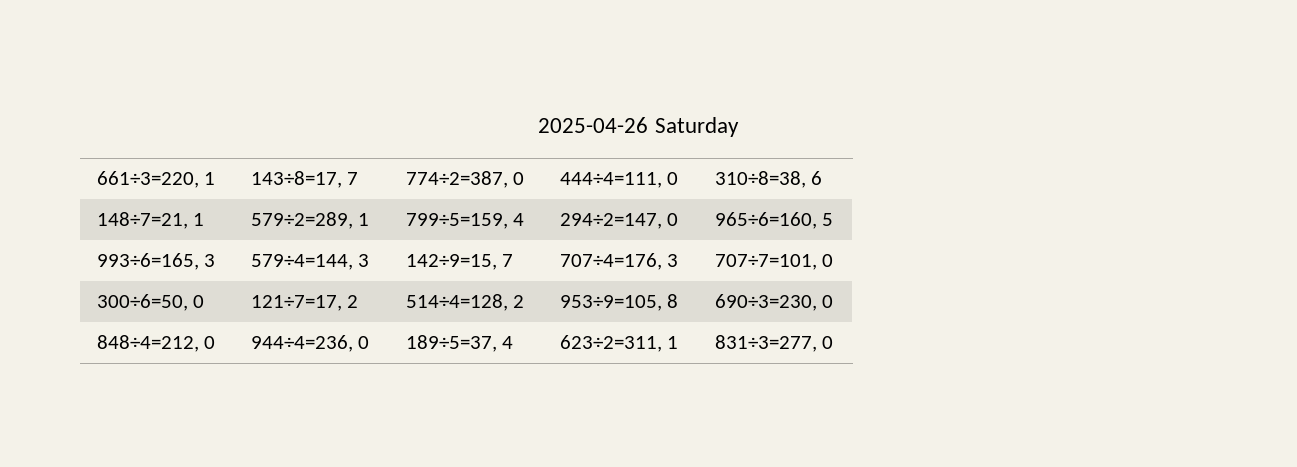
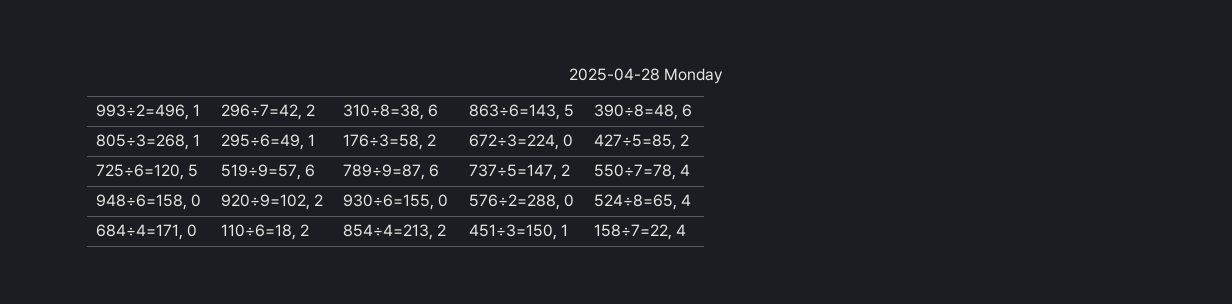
[538,117,739,137] [96,171,216,188] [250,171,359,188] [405,171,525,188] [559,172,679,188] [714,171,823,188] [96,212,205,229] [250,212,370,229] [405,213,525,229] [559,213,679,229] [714,212,834,229] [96,253,216,270] [250,254,370,270] [405,254,514,270] [559,253,679,270] [714,254,834,270] [96,294,205,311] [250,295,359,311] [405,294,525,311] [559,294,679,311] [714,294,834,311] [96,335,216,352] [250,335,370,352] [405,335,514,352] [559,335,679,352] [714,335,834,352] 2025-04-26 Saturday // 661÷3=220, 1 | 143÷8=17, 7 | 774÷2=387, 0 | 444÷4=111, 0 | 310÷8=38, 6 // 148÷7=21, 1 | 579÷2=289, 1 | 799÷5=159, 4 | 294÷2=147, 0 | 965÷6=160, 5 // 993÷6=165, 3 | 579÷4=144, 3 | 142÷9=15, 7 | 707÷4=176, 3 | 707÷7=101, 0 // 300÷6=50, 0 | 121÷7=17, 2 | 514÷4=128, 2 | 953÷9=105, 8 | 690÷3=230, 0 // 848÷4=212, 0 | 944÷4=236, 0 | 189÷5=37, 4 | 623÷2=311, 1 | 831÷3=277, 0 -> [568,68,724,84] [95,104,201,120] [220,104,316,120] [342,104,439,120] [468,104,575,120] [593,104,693,120] [95,134,201,150] [220,134,316,150] [342,134,437,150] [468,134,574,150] [593,134,690,150] [95,164,199,180] [220,164,316,180] [342,164,440,180] [468,164,571,180] [593,164,691,180] [95,194,202,210] [220,194,324,210] [342,194,449,210] [468,194,575,210] [593,194,692,210] [95,224,198,240] [220,224,310,240] [342,224,447,240] [468,224,569,240] [593,224,687,240] 2025-04-28 Monday // 993÷2=496, 1 | 296÷7=42, 2 | 310÷8=38, 6 | 863÷6=143, 5 | 390÷8=48, 6 // 805÷3=268, 1 | 295÷6=49, 1 | 176÷3=58, 2 | 672÷3=224, 0 | 427÷5=85, 2 // 725÷6=120, 5 | 519÷9=57, 6 | 789÷9=87, 6 | 737÷5=147, 2 | 550÷7=78, 4 // 948÷6=158, 0 | 920÷9=102, 2 | 930÷6=155, 0 | 576÷2=288, 0 | 524÷8=65, 4 // 684÷4=171, 0 | 110÷6=18, 2 | 854÷4=213, 2 | 451÷3=150, 1 | 158÷7=22, 4

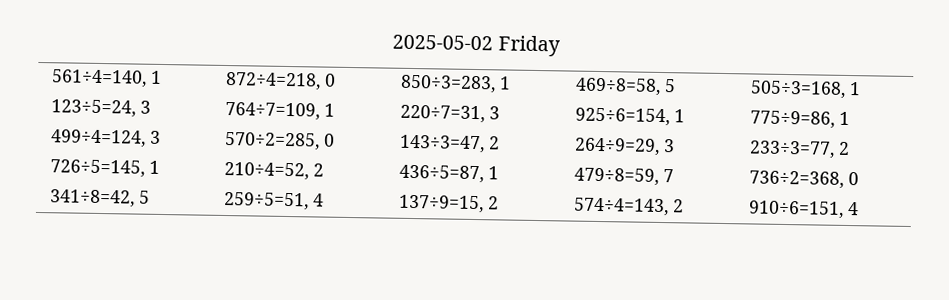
[568,68,724,84] [95,104,201,120] [220,104,316,120] [342,104,439,120] [468,104,575,120] [593,104,693,120] [95,134,201,150] [220,134,316,150] [342,134,437,150] [468,134,574,150] [593,134,690,150] [95,164,199,180] [220,164,316,180] [342,164,440,180] [468,164,571,180] [593,164,691,180] [95,194,202,210] [220,194,324,210] [342,194,449,210] [468,194,575,210] [593,194,692,210] [95,224,198,240] [220,224,310,240] [342,224,447,240] [468,224,569,240] [593,224,687,240] 2025-04-28 Monday // 993÷2=496, 1 | 296÷7=42, 2 | 310÷8=38, 6 | 863÷6=143, 5 | 390÷8=48, 6 // 805÷3=268, 1 | 295÷6=49, 1 | 176÷3=58, 2 | 672÷3=224, 0 | 427÷5=85, 2 // 725÷6=120, 5 | 519÷9=57, 6 | 789÷9=87, 6 | 737÷5=147, 2 | 550÷7=78, 4 // 948÷6=158, 0 | 920÷9=102, 2 | 930÷6=155, 0 | 576÷2=288, 0 | 524÷8=65, 4 // 684÷4=171, 0 | 110÷6=18, 2 | 854÷4=213, 2 | 451÷3=150, 1 | 158÷7=22, 4 -> [392,34,561,57] [51,69,163,88] [225,72,337,91] [400,74,512,94] [575,77,677,96] [750,80,862,99] [51,99,152,118] [225,101,336,121] [400,104,501,124] [575,107,686,127] [750,110,851,129] [51,129,162,148] [224,131,336,151] [399,134,501,154] [574,137,676,156] [749,140,851,159] [50,159,161,178] [224,161,325,181] [399,164,500,184] [574,167,675,186] [749,170,860,189] [50,189,151,208] [224,191,325,211] [398,194,500,214] [573,197,685,217] [748,200,860,219] 2025-05-02 Friday // 561÷4=140, 1 | 872÷4=218, 0 | 850÷3=283, 1 | 469÷8=58, 5 | 505÷3=168, 1 // 123÷5=24, 3 | 764÷7=109, 1 | 220÷7=31, 3 | 925÷6=154, 1 | 775÷9=86, 1 // 499÷4=124, 3 | 570÷2=285, 0 | 143÷3=47, 2 | 264÷9=29, 3 | 233÷3=77, 2 // 726÷5=145, 1 | 210÷4=52, 2 | 436÷5=87, 1 | 479÷8=59, 7 | 736÷2=368, 0 // 341÷8=42, 5 | 259÷5=51, 4 | 137÷9=15, 2 | 574÷4=143, 2 | 910÷6=151, 4

